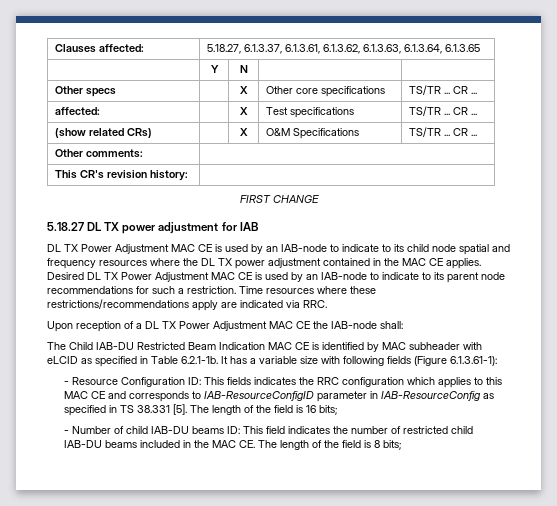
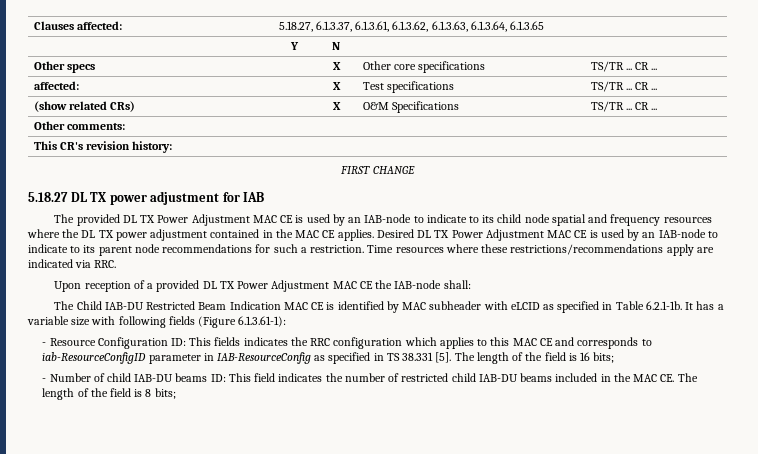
(259, 226) none -> [54,214,120,226] The provided
(142, 326) none -> [156,280,200,292] provided
[203,391,314,401] IAB-ResourceConfigID -> [42,352,147,364] iab-ResourceConfigID

